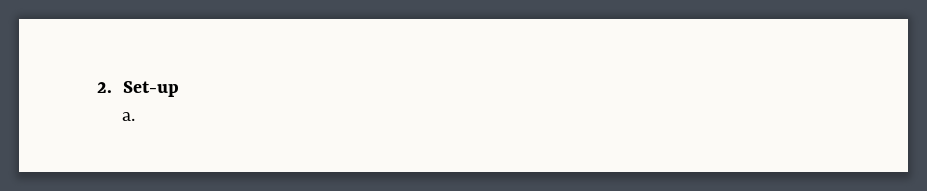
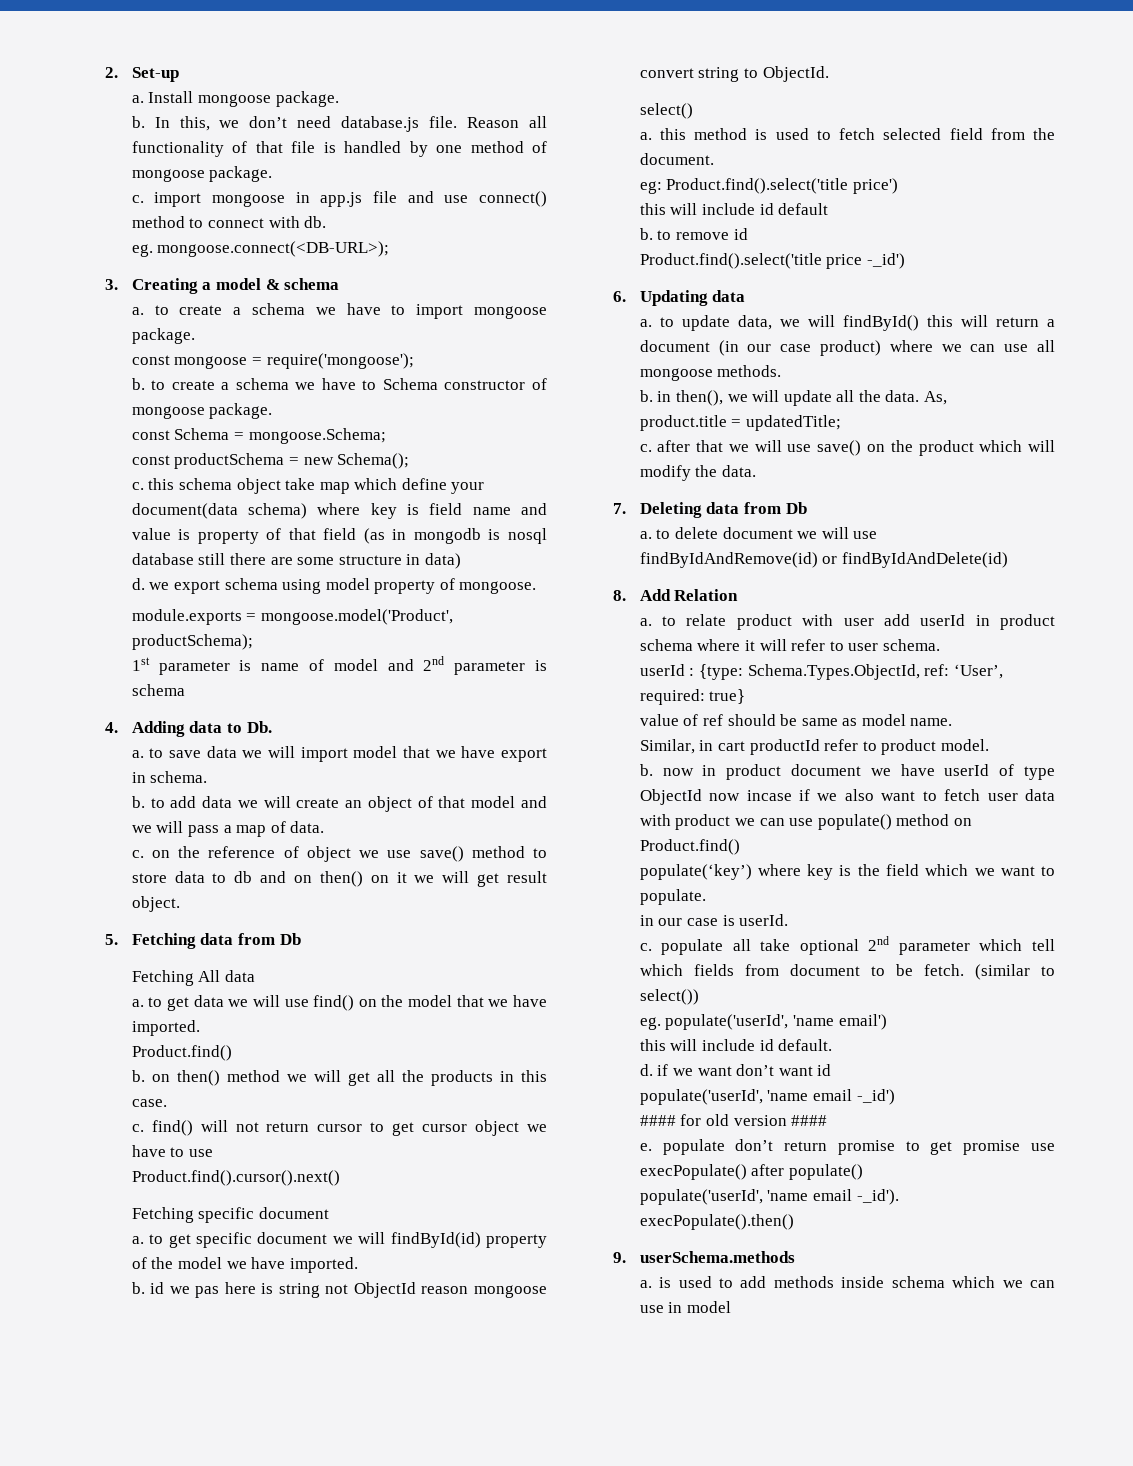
(135, 116) none -> [148,91,339,107] [131,116,547,132] [131,141,548,157] [131,166,273,182] [131,191,547,207] [131,216,327,228] [131,241,390,257] [104,278,340,294] [131,303,547,319] [131,328,195,344] [131,353,414,369] [131,378,547,390] [131,403,273,419] [131,428,386,444] [131,453,410,469] [131,478,485,494] [131,503,547,519] [131,528,547,544] [131,553,461,569] [131,578,537,594] [131,609,453,625] [131,634,253,650] [131,656,547,675] [131,684,185,696] [104,721,272,737] [131,746,547,762] [131,771,208,783] [131,796,547,812] [131,821,325,837] [131,846,547,862] [131,871,547,887] [131,896,180,912] [104,933,301,949] [131,970,255,986] [131,995,548,1011] [131,1020,200,1036] [131,1045,232,1061] [131,1070,547,1086] [131,1099,167,1107] [131,1120,547,1136] [131,1145,213,1157] [131,1170,340,1186] [131,1207,329,1223] [131,1232,547,1248] [131,1257,358,1273] [131,1282,547,1298] [639,66,829,82] [639,103,693,119] [639,128,1055,140] [639,153,714,165] [639,178,898,194] [639,203,829,215] [639,228,748,240] [639,253,905,269] [612,290,746,306] [639,315,1055,331] [639,340,1055,356] [639,365,782,381] [639,390,948,406] [639,415,841,431] [639,440,1055,456] [639,465,756,481] [612,502,807,518] [639,527,878,539] [639,552,1008,568] [612,589,739,601] [639,614,1055,630] [639,639,940,651] [639,664,1003,680] [639,689,746,705] [639,714,953,726] [639,739,989,755] [639,764,1055,780] [639,789,1055,805] [639,814,972,830] [639,839,740,855] [639,864,1055,880] [639,889,706,905] [639,914,789,926] [639,936,1055,955] [639,964,1055,980] [639,989,699,1005] [639,1014,887,1030] [639,1039,833,1051] [639,1064,832,1076] [639,1089,895,1105] [639,1114,828,1126] [639,1139,1055,1155] [639,1164,863,1180] [639,1189,899,1205] [639,1214,794,1230] [612,1251,795,1263] [639,1276,1055,1288] [639,1301,731,1313] Install mongoose package. // b. In this, we don’t need database.js file. Reason all functionality of that file is handled by one method of mongoose package. // c. import mongoose in app.js file and use connect() method to connect with db. // eg. mongoose.connect(<DB-URL>); // 3. Creating a model & schema // a. to create a schema we have to import mongoose package. // const mongoose = require('mongoose'); // b. to create a schema we have to Schema constructor of mongoose package. // const Schema = mongoose.Schema; // const productSchema = new Schema(); // c. this schema object take map which define your document(data schema) where key is field name and value is property of that field (as in mongodb is nosql database still there are some structure in data) // d. we export schema using model property of mongoose. // module.exports = mongoose.model('Product', productSchema); // 1st parameter is name of model and 2nd parameter is schema // 4. Adding data to Db. // a. to save data we will import model that we have export in schema. // b. to add data we will create an object of that model and we will pass a map of data. // c. on the reference of object we use save() method to store data to db and on then() on it we will get result object. // 5. Fetching data from Db // Fetching All data // a. to get data we will use find() on the model that we have imported. // Product.find() // b. on then() method we will get all the products in this case. // c. find() will not return cursor to get cursor object we have to use // Product.find().cursor().next() // Fetching specific document // a. to get specific document we will findById(id) property of the model we have imported. // b. id we pas here is string not ObjectId reason mongoose convert string to ObjectId. // select() // a. this method is used to fetch selected field from the document. // eg: Product.find().select('title price') // this will include id default // b. to remove id // Product.find().select('title price -_id') // 6. Updating data // a. to update data, we will findById() this will return a document (in our case product) where we can use all mongoose methods. // b. in then(), we will update all the data. As, // product.title = updatedTitle; // c. after that we will use save() on the product which will modify the data. // 7. Deleting data from Db // a. to delete document we will use findByIdAndRemove(id) or findByIdAndDelete(id) // 8. Add Relation // a. to relate product with user add userId in product schema where it will refer to user schema. // userId : {type: Schema.Types.ObjectId, ref: ‘User’, required: true} // value of ref should be same as model name. // Similar, in cart productId refer to product model. // b. now in product document we have userId of type ObjectId now incase if we also want to fetch user data with product we can use populate() method on Product.find() // populate(‘key’) where key is the field which we want to populate. // in our case is userId. // c. populate all take optional 2nd parameter which tell which fields from document to be fetch. (similar to select()) // eg. populate('userId', 'name email') // this will include id default. // d. if we want don’t want id // populate('userId', 'name email -_id') // #### for old version #### // e. populate don’t return promise to get promise use execPopulate() after populate() // populate('userId', 'name email -_id'). execPopulate().then() // 9. userSchema.methods // a. is used to add methods inside schema which we can use in model

